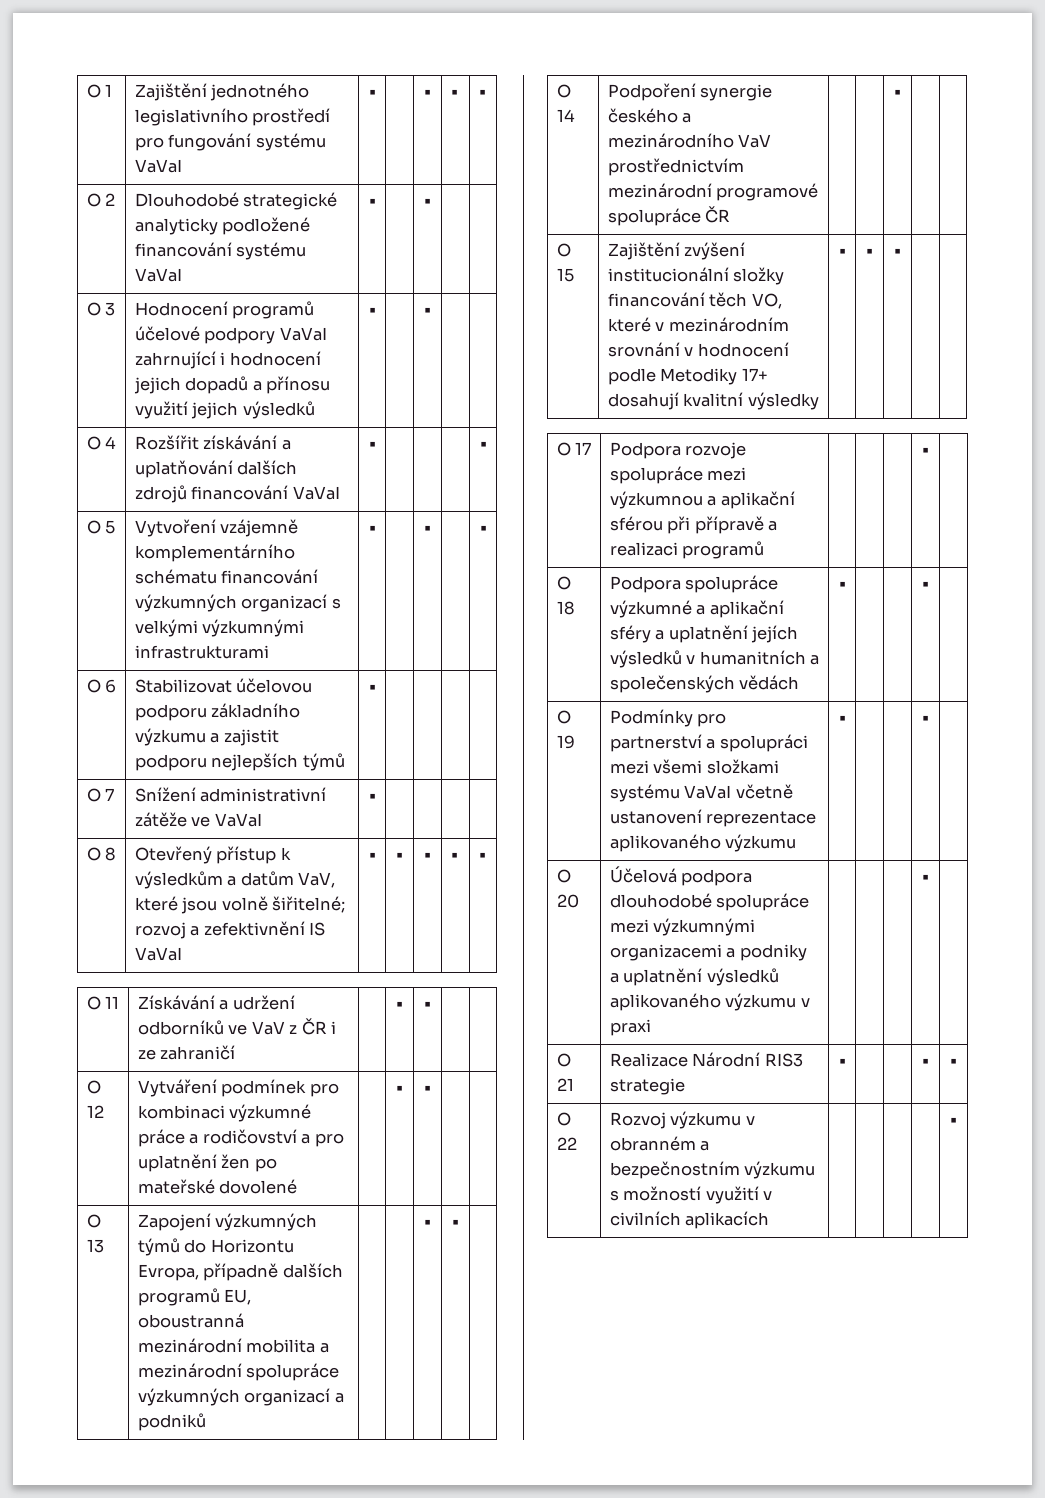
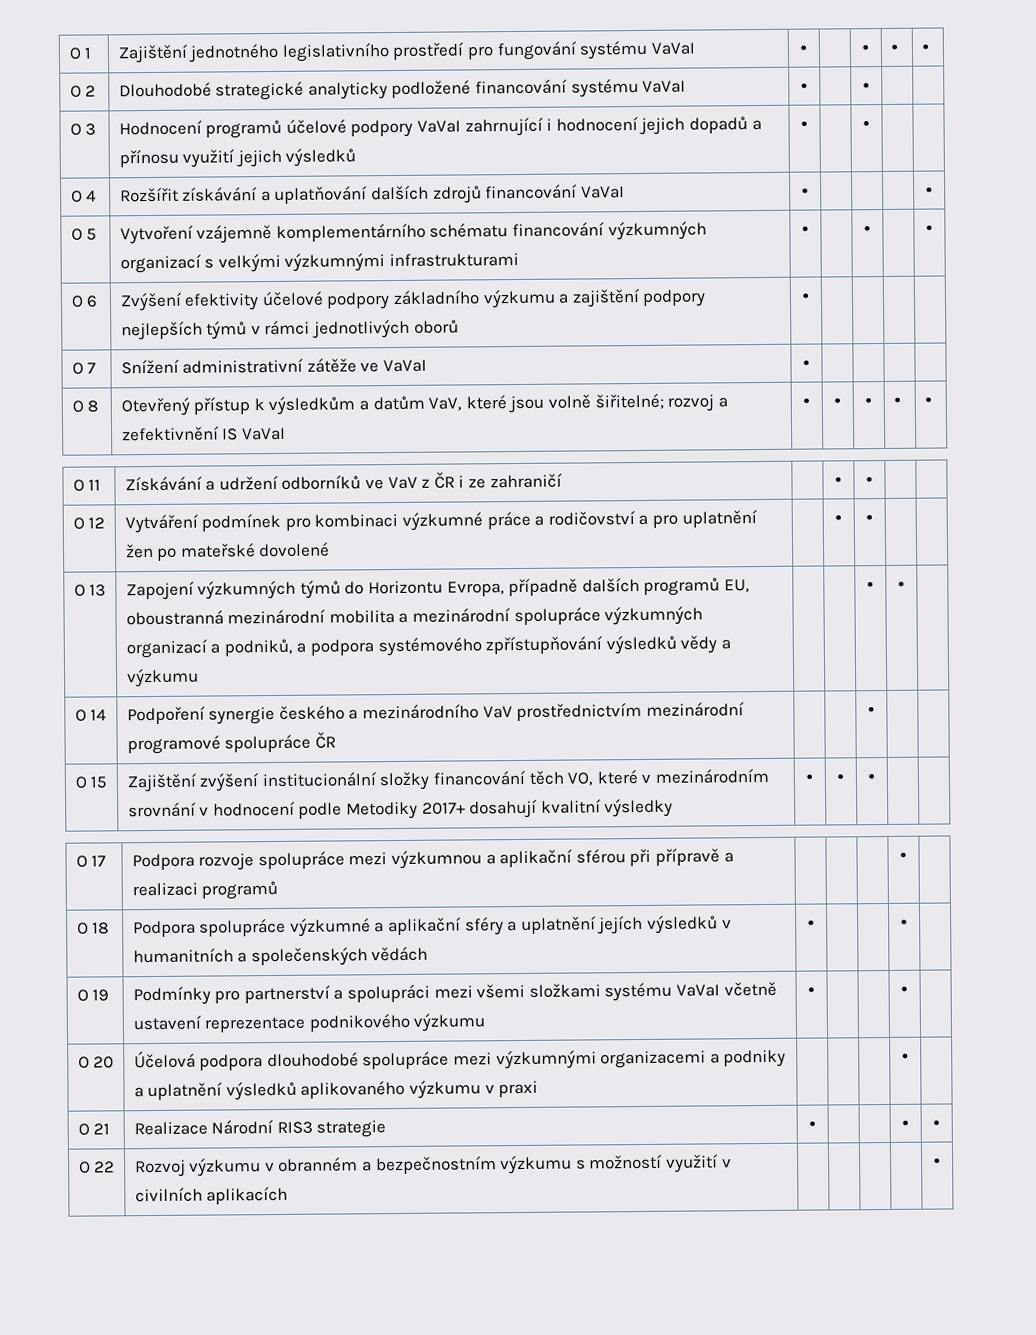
[134,678,313,693] [134,704,207,721] Stabilizovat účelovou podporu -> [119,290,391,312] Zvýšení efektivity účelové podpory
[223,729,279,746] [134,754,207,771] zajistit podporu -> [571,287,707,308] zajištění podpory
(345, 762) none -> [250,318,459,339] v rámci jednotlivých oborů
[137,1413,206,1431] podniků -> [223,634,731,657] [125,667,199,688] podniků, a podpora systémového zpřístupňování výsledků vědy a výzkumu
[741,368,768,381] 17+ -> [421,802,466,815] 2017+
[609,809,817,827] [609,834,721,852] ustanovení reprezentace aplikovaného -> [132,1012,410,1033] ustavení reprezentace podnikového

